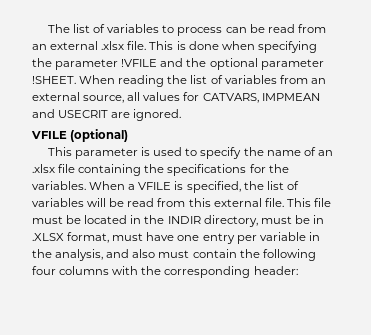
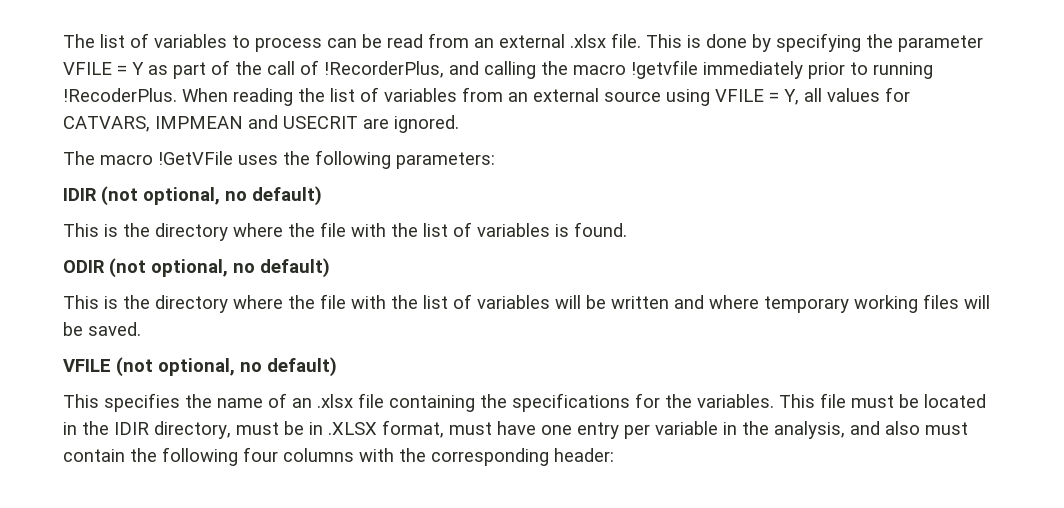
[221,41,255,50] when -> [752,34,771,52] by
[121,58,324,70] [32,76,76,84] !VFILE and the optional parameter !SHEET. -> [63,60,933,79] [63,88,177,102] VFILE = Y as part of the call of !RecorderPlus, and calling the macro !getvfile immediately prior to running !RecoderPlus.
[83,95,125,103] source, -> [604,89,799,106] source using VFILE = Y,
[31,129,129,142] [47,147,242,159] VFILE (optional) // This parameter is used to specify -> [63,150,495,169] [63,186,322,206] [63,222,627,241] [63,258,330,278] [63,294,990,313] [63,322,141,336] [63,357,337,377] [63,393,180,412] The macro !GetVFile uses the following parameters: // IDIR (not optional, no default) // This is the directory where the file with the list of variables is found. // ODIR (not optional, no default) // This is the directory where the file with the list of variables will be written and where temporary working files will be saved. // VFILE (not optional, no default) // This specifies
[89,181,299,193] [32,198,284,207] When a VFILE is specified, the list of variables will be read from this external file. -> (774, 401) none
[167,216,201,224] INDIR -> [114,422,149,435] IDIR

